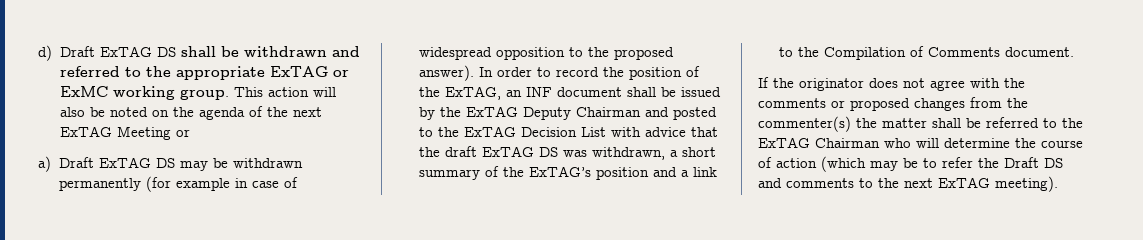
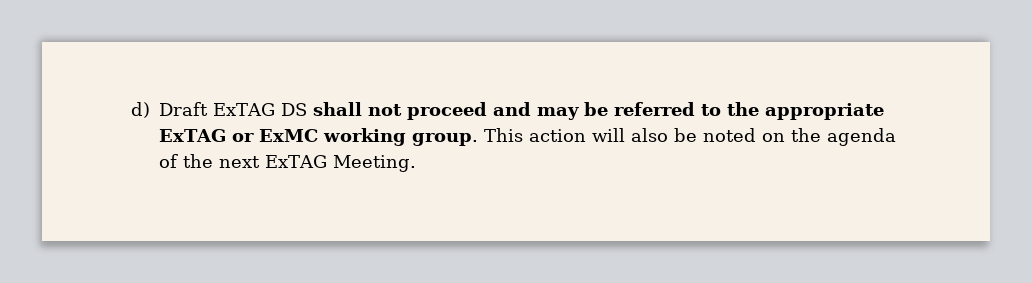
[220,46,360,57] be withdrawn and -> [367,102,608,120] not proceed and may be
[116,126,190,140] [38,156,304,172] [59,176,299,192] [419,47,675,60] [419,65,701,81] [419,86,722,100] [419,106,718,120] [419,126,719,137] [419,146,717,160] [419,166,718,180] [779,46,1075,60] [758,77,1025,91] [758,97,1028,111] [758,116,1083,132] [758,137,1083,148] [758,156,1063,172] [758,176,1058,192] Meeting or // a) Draft ExTAG DS may be withdrawn permanently (for example in case of widespread opposition to the proposed answer). In order to record the position of the ExTAG, an INF document shall be issued by the ExTAG Deputy Chairman and posted to the ExTAG Decision List with advice that the draft ExTAG DS was withdrawn, a short summary of the ExTAG’s position and a link to the Compilation of Comments document. // If the originator does not agree with the comments or proposed changes from the commenter(s) the matter shall be referred to the ExTAG Chairman who will determine the course of action (which may be to refer the Draft DS and comments to the next ExTAG meeting). -> [332,155,416,172] Meeting.

